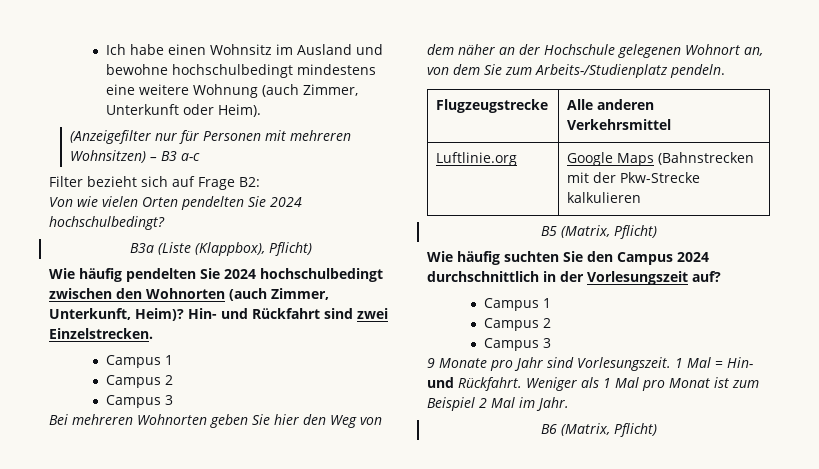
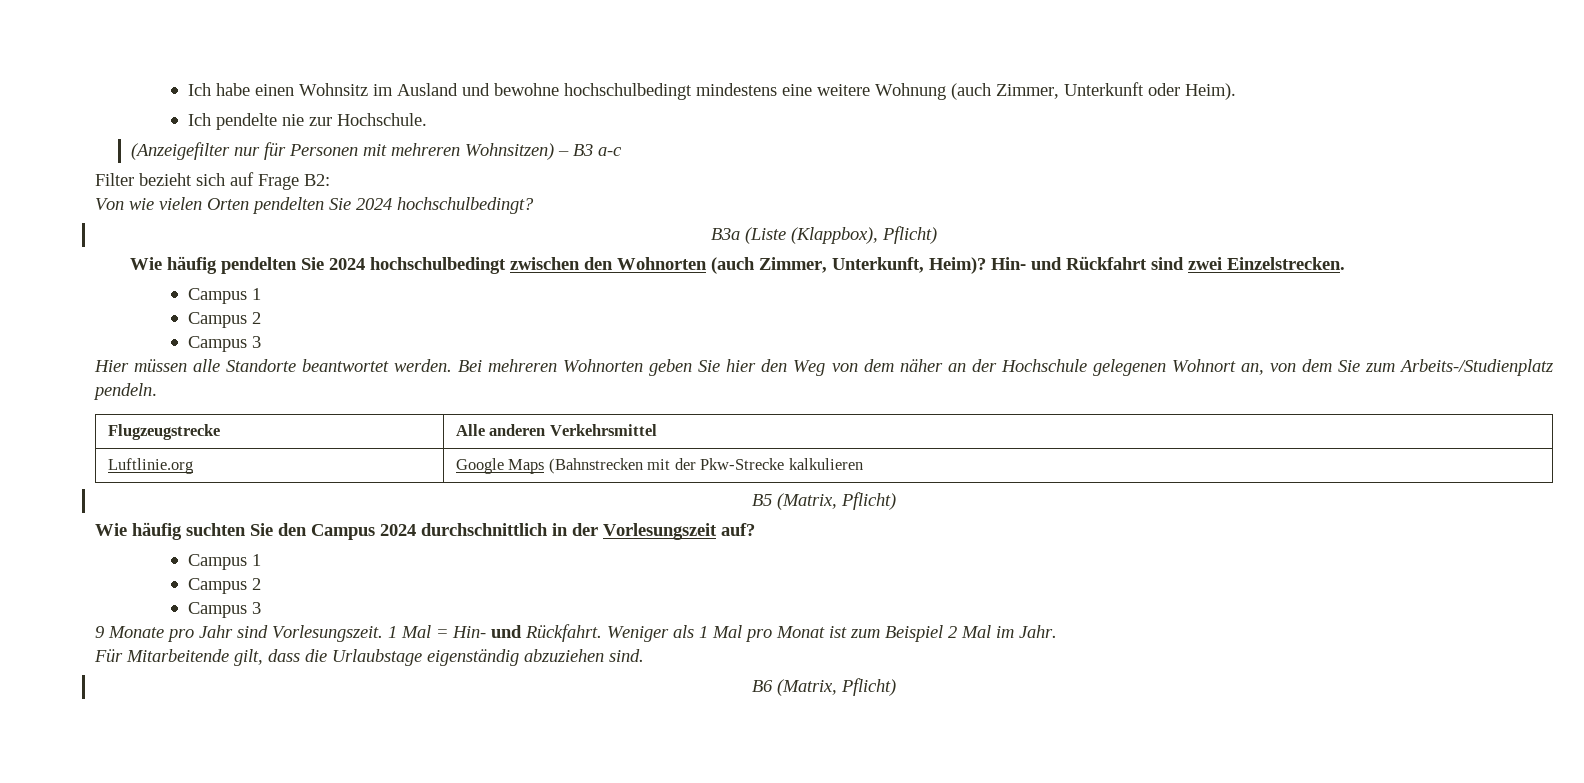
(261, 110) none -> [187,113,427,130] // Ich pendelte nie zur Hochschule.
(173, 400) none -> [94,359,453,372] Hier müssen alle Standorte beantwortet werden.
(569, 404) none -> [94,649,644,666] // Für Mitarbeitende gilt, dass die Urlaubstage eigenständig abzuziehen sind.

